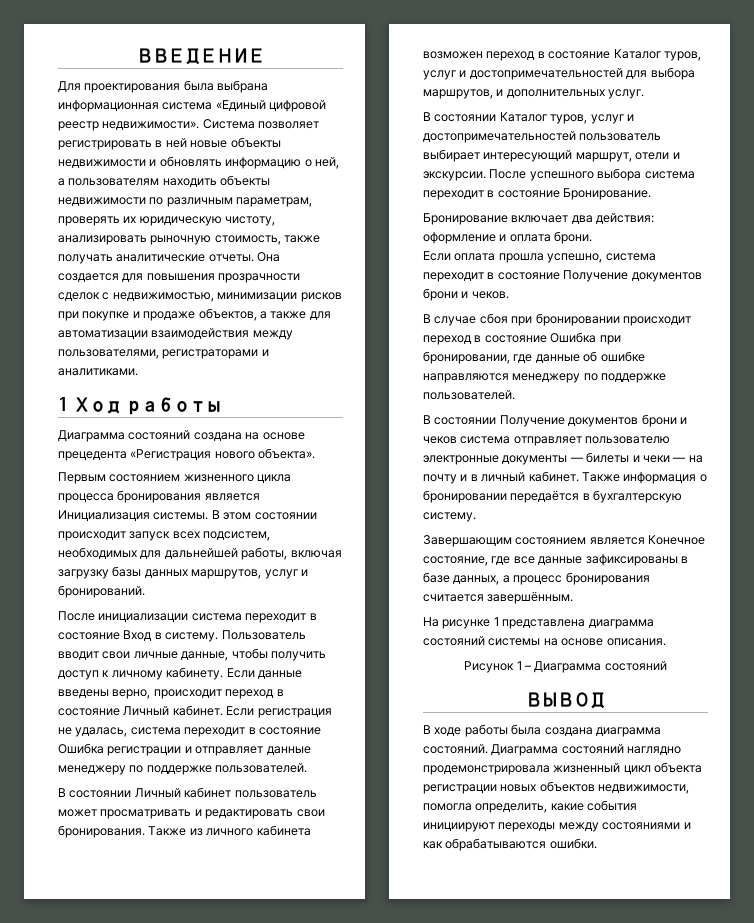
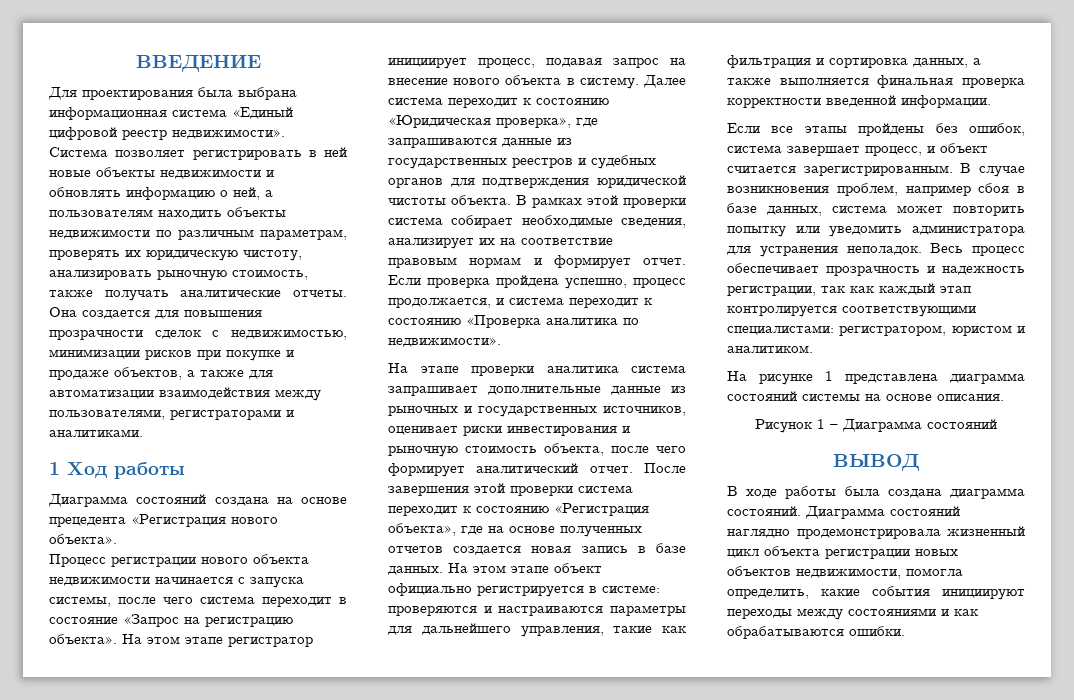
[58,472,292,484] [58,490,260,503] [58,510,317,522] [58,531,271,541] [58,547,342,560] [58,566,308,579] [58,585,145,598] [58,611,317,623] [58,630,306,642] [58,648,326,661] [58,667,302,680] [58,689,284,699] [58,705,332,718] [58,727,321,737] [58,743,311,756] [58,763,308,775] [58,787,317,798] [58,809,325,819] [58,825,311,838] [423,49,701,61] [423,67,695,80] [423,89,645,99] [423,112,634,124] [423,131,662,143] [423,149,680,162] [423,168,695,181] [423,188,652,200] [423,213,655,225] [423,231,593,244] [423,251,656,263] [423,270,702,282] [423,288,509,301] [423,313,691,326] [423,332,621,345] [423,351,645,364] [423,373,667,383] [423,390,515,400] [423,414,687,427] [423,436,671,446] [423,452,703,465] [423,471,707,484] [423,490,683,503] [423,512,476,522] [423,535,706,547] [423,554,688,566] [423,572,650,585] [423,591,574,604] Первым состоянием жизненного цикла процесса бронирования является Инициализация системы. В этом состоянии происходит запуск всех подсистем, необходимых для дальнейшей работы, включая загрузку базы данных маршрутов, услуг и бронирований. // После инициализации система переходит в состояние Вход в систему. Пользователь вводит свои личные данные, чтобы получить доступ к личному кабинету. Если данные введены верно, происходит переход в состояние Личный кабинет. Если регистрация не удалась, система переходит в состояние Ошибка регистрации и отправляет данные менеджеру по поддержке пользователей. // В состоянии Личный кабинет пользователь может просматривать и редактировать свои бронирования. Также из личного кабинета возможен переход в состояние Каталог туров, услуг и достопримечательностей для выбора маршрутов, и дополнительных услуг. // В состоянии Каталог туров, услуг и достопримечательностей пользователь выбирает интересующий маршрут, отели и экскурсии. После успешного выбора система переходит в состояние Бронирование. // Бронирование включает два действия: оформление и оплата брони. // Если оплата прошла успешно, система переходит в состояние Получение документов брони и чеков. // В случае сбоя при бронировании происходит переход в состояние Ошибка при бронировании, где данные об ошибке направляются менеджеру по поддержке пользователей. // В состоянии Получение документов брони и чеков система отправляет пользователю электронные документы — билеты и чеки — на почту и в личный кабинет. Также информация о бронировании передаётся в бухгалтерскую систему. // Завершающим состоянием является Конечное состояние, где все данные зафиксированы в базе данных, а процесс бронирования считается завершённым. -> [49,554,309,567] [49,576,304,588] [49,596,347,607] [49,614,293,627] [49,634,313,647] [388,58,686,69] [388,75,686,89] [388,97,609,108] [388,115,598,128] [388,138,572,148] [388,155,656,169] [388,175,686,188] [388,195,686,208] [388,215,686,228] [388,238,613,249] [388,255,686,269] [388,275,686,289] [388,297,653,308] [388,315,639,328] [388,337,501,347] [388,363,686,376] [388,386,686,396] [388,406,686,417] [388,426,630,436] [388,443,686,457] [388,463,686,477] [388,483,633,496] [388,503,649,516] [388,523,642,537] [388,543,686,555] [388,563,602,575] [388,583,660,597] [388,605,686,616] [388,623,687,637] [727,55,981,68] [727,75,1025,88] [727,95,991,108] [727,123,1025,136] [727,143,988,156] [727,163,1025,177] [727,183,1025,196] [727,203,1025,216] [727,225,1025,237] [727,243,1025,257] [727,263,1025,276] [727,283,971,296] [727,305,976,317] [727,325,1025,336] [727,345,813,353] Процесс регистрации нового объекта недвижимости начинается с запуска системы, после чего система переходит в состояние «Запрос на регистрацию объекта». На этом этапе регистратор инициирует процесс, подавая запрос на внесение нового объекта в систему. Далее система переходит к состоянию «Юридическая проверка», где запрашиваются данные из государственных реестров и судебных органов для подтверждения юридической чистоты объекта. В рамках этой проверки система собирает необходимые сведения, анализирует их на соответствие правовым нормам и формирует отчет. Если проверка пройдена успешно, процесс продолжается, и система переходит к состоянию «Проверка аналитика по недвижимости». // На этапе проверки аналитика система запрашивает дополнительные данные из рыночных и государственных источников, оценивает риски инвестирования и рыночную стоимость объекта, после чего формирует аналитический отчет. После завершения этой проверки система переходит к состоянию «Регистрация объекта», где на основе полученных отчетов создается новая запись в базе данных. На этом этапе объект официально регистрируется в системе: проверяются и настраиваются параметры для дальнейшего управления, такие как фильтрация и сортировка данных, а также выполняется финальная проверка корректности введенной информации. // Если все этапы пройдены без ошибок, система завершает процесс, и объект считается зарегистрированным. В случае возникновения проблем, например сбоя в базе данных, система может повторить попытку или уведомить администратора для устранения неполадок. Весь процесс обеспечивает прозрачность и надежность регистрации, так как каждый этап контролируется соответствующими специалистами: регистратором, юристом и аналитиком.

